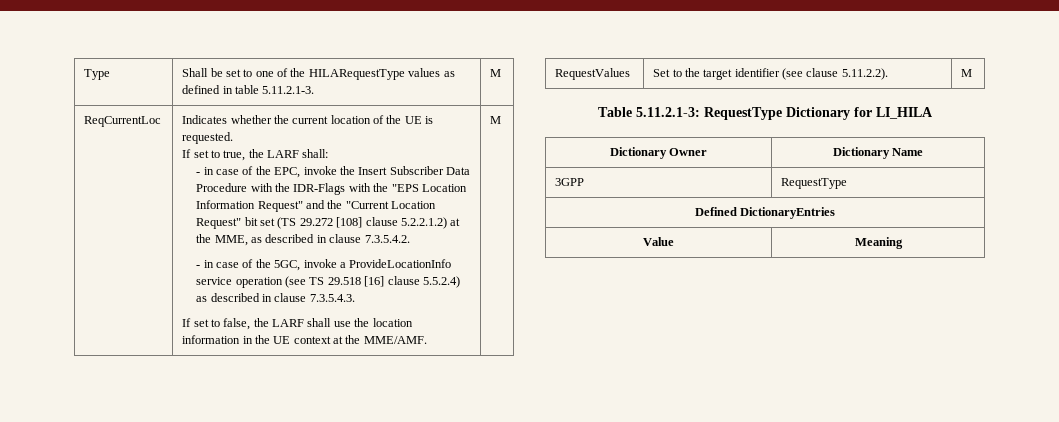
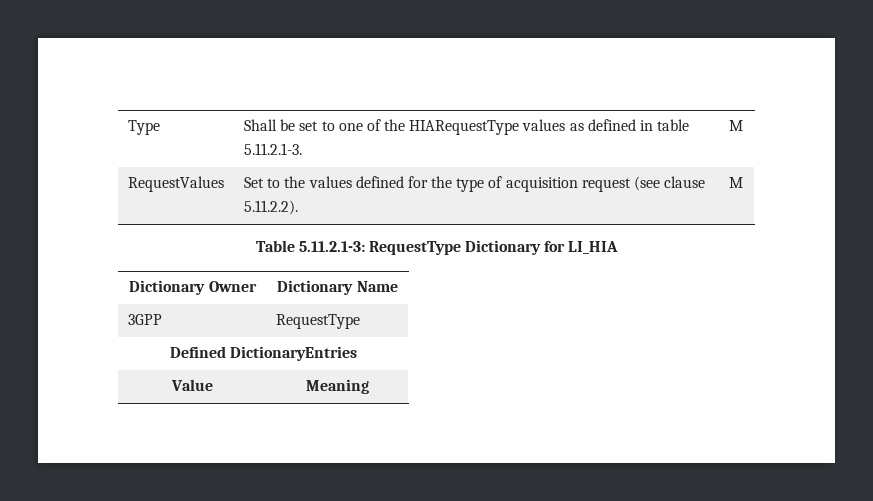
[308,69,405,80] HILARequestType -> [409,120,520,135] HIARequestType
[84,116,162,127] [182,115,434,124] [182,132,234,144] [182,149,329,161] [196,166,471,178] [196,183,467,195] [196,200,437,212] [196,217,461,229] [196,234,410,246] [196,259,452,271] [196,276,460,288] [196,293,355,302] [182,318,413,330] [182,335,427,344] [490,116,502,124] [555,68,631,80] [653,68,780,80] ReqCurrentLoc | Indicates whether the current location of the UE is requested. // If set to true, the LARF shall: // - in case of the EPC, invoke the Insert Subscriber Data Procedure with the IDR-Flags with the "EPS Location Information Request" and the "Current Location Request" bit set (TS 29.272 [108] clause 5.2.2.1.2) at the MME, as described in clause 7.3.5.4.2. // - in case of the 5GC, invoke a ProvideLocationInfo service operation (see TS 29.518 [16] clause 5.5.2.4) as described in clause 7.3.5.4.3. // If set to false, the LARF shall use the location information in the UE context at the MME/AMF. | M // RequestValues | Set to the target identifier -> [127,176,224,192] [243,176,631,192] RequestValues | Set to the values defined for the type of acquisition request
[876,107,933,119] LI_HILA -> [568,241,619,254] LI_HIA

